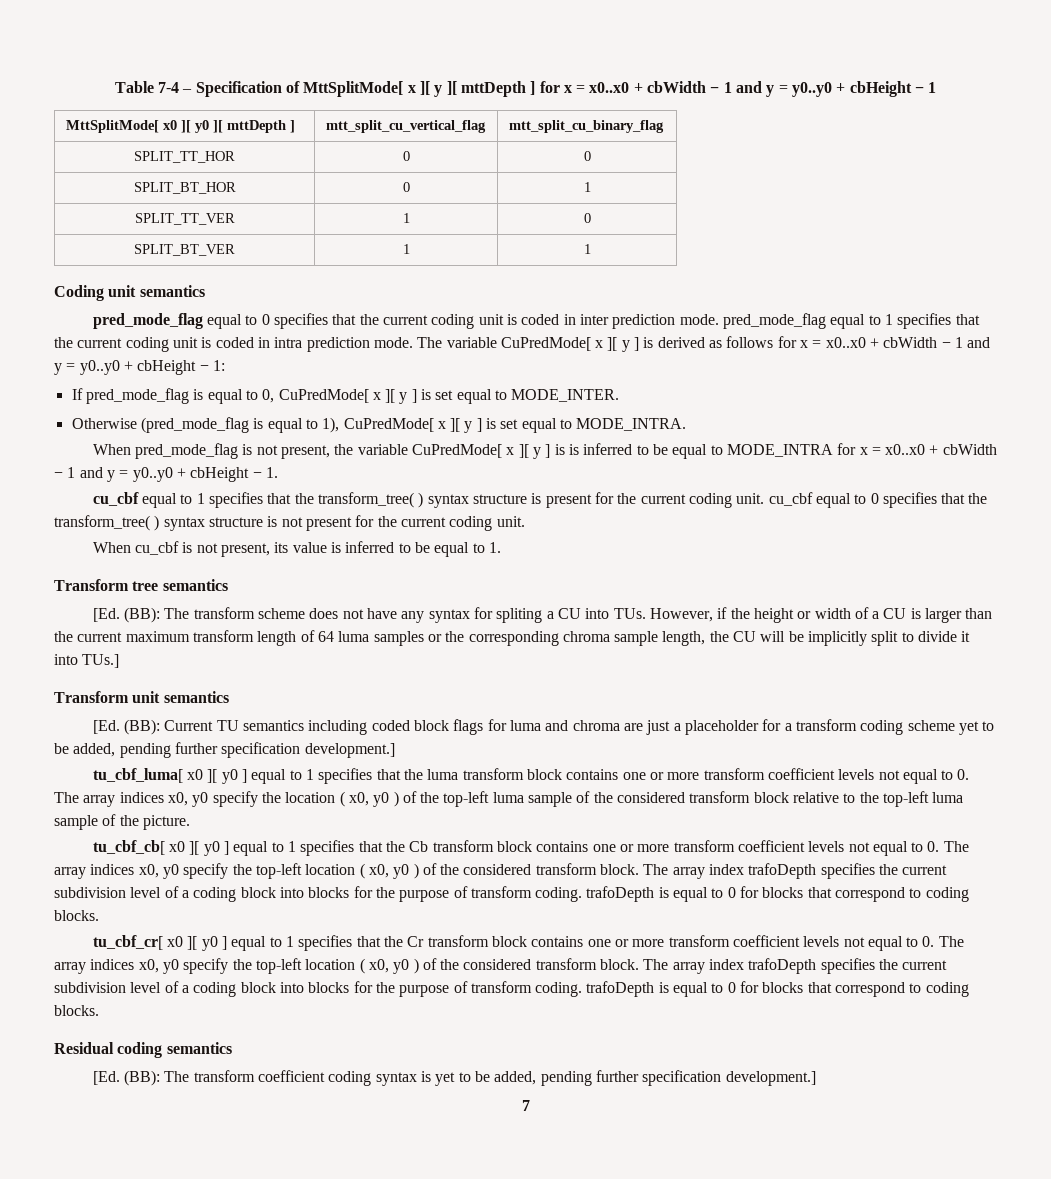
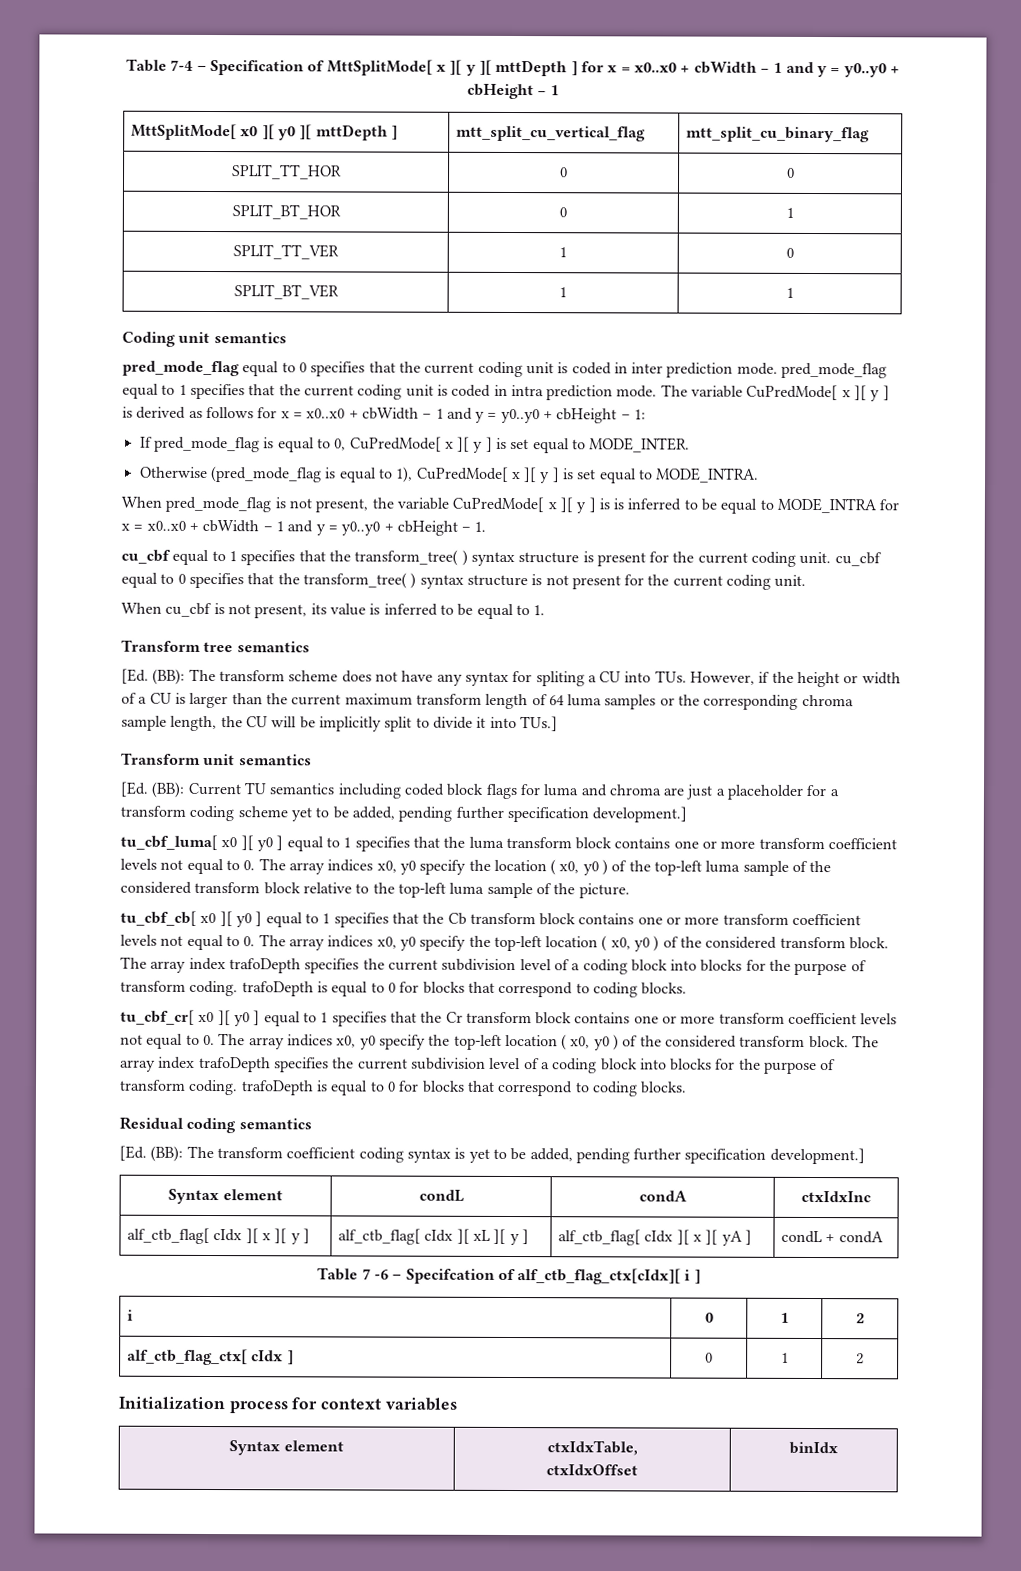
[521,1100,530,1111] // 7 -> [168,1188,283,1205] [418,1189,464,1202] [638,1190,687,1202] [801,1190,871,1203] [127,1227,311,1245] [338,1228,530,1246] [558,1229,753,1246] [781,1230,884,1244] [317,1267,701,1285] [127,1309,134,1321] [704,1312,714,1323] [780,1312,789,1323] [855,1313,865,1324] [127,1348,294,1366] [705,1352,713,1363] [780,1352,789,1363] [856,1353,864,1365] [118,1396,457,1414] [229,1440,344,1456] [546,1440,638,1456] [546,1464,638,1476] [789,1441,838,1455] // Syntax element | condL | condA | ctxIdxInc // alf_ctb_flag[ cIdx ][ x ][ y ] | alf_ctb_flag[ cIdx ][ xL ][ y ] | alf_ctb_flag[ cIdx ][ x ][ yA ] | condL + condA // Table 7 -6 – Specifcation of alf_ctb_flag_ctx[cIdx][ i ] // i | 0 | 1 | 2 // alf_ctb_flag_ctx[ cIdx ] | 0 | 1 | 2 // Initialization process for context variables // Syntax element | ctxIdxTable, // ctxIdxOffset | binIdx

